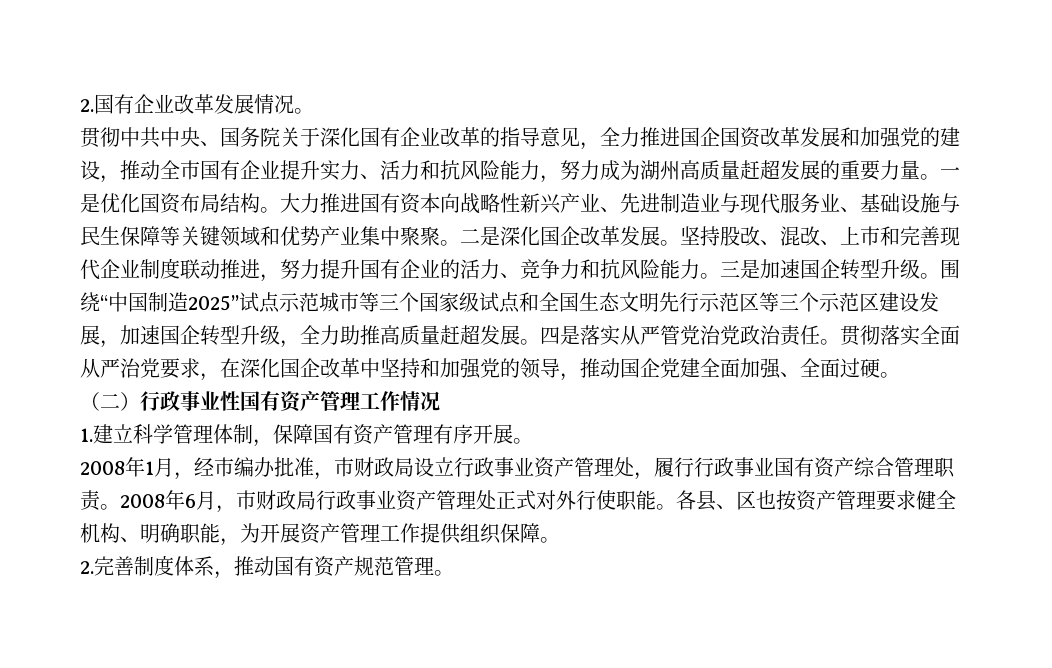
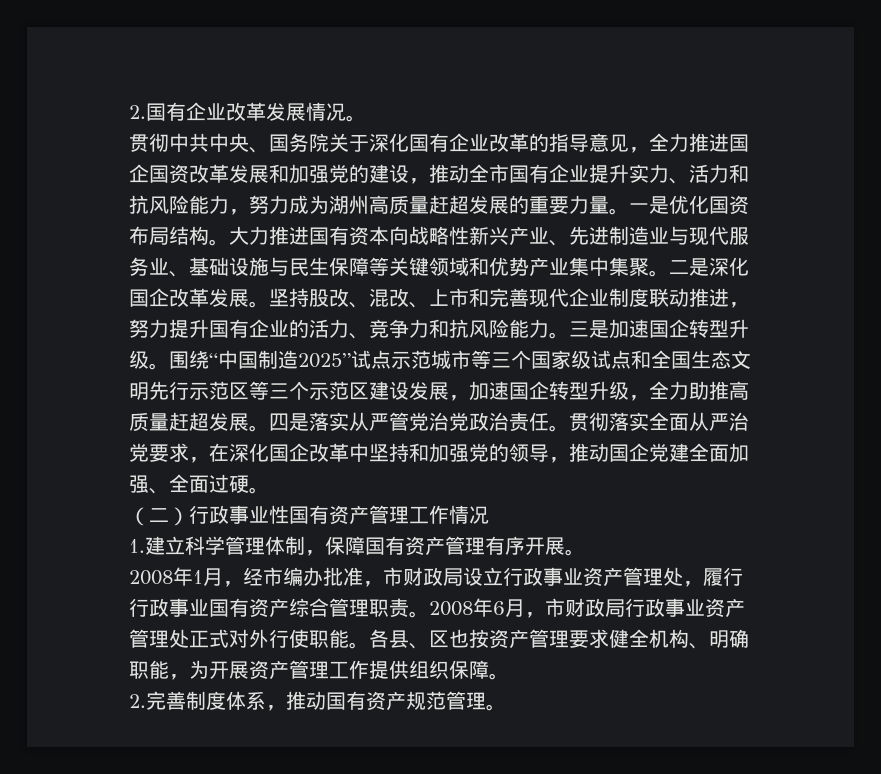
[400,226,420,246] 聚 -> [609,257,629,276] 集

